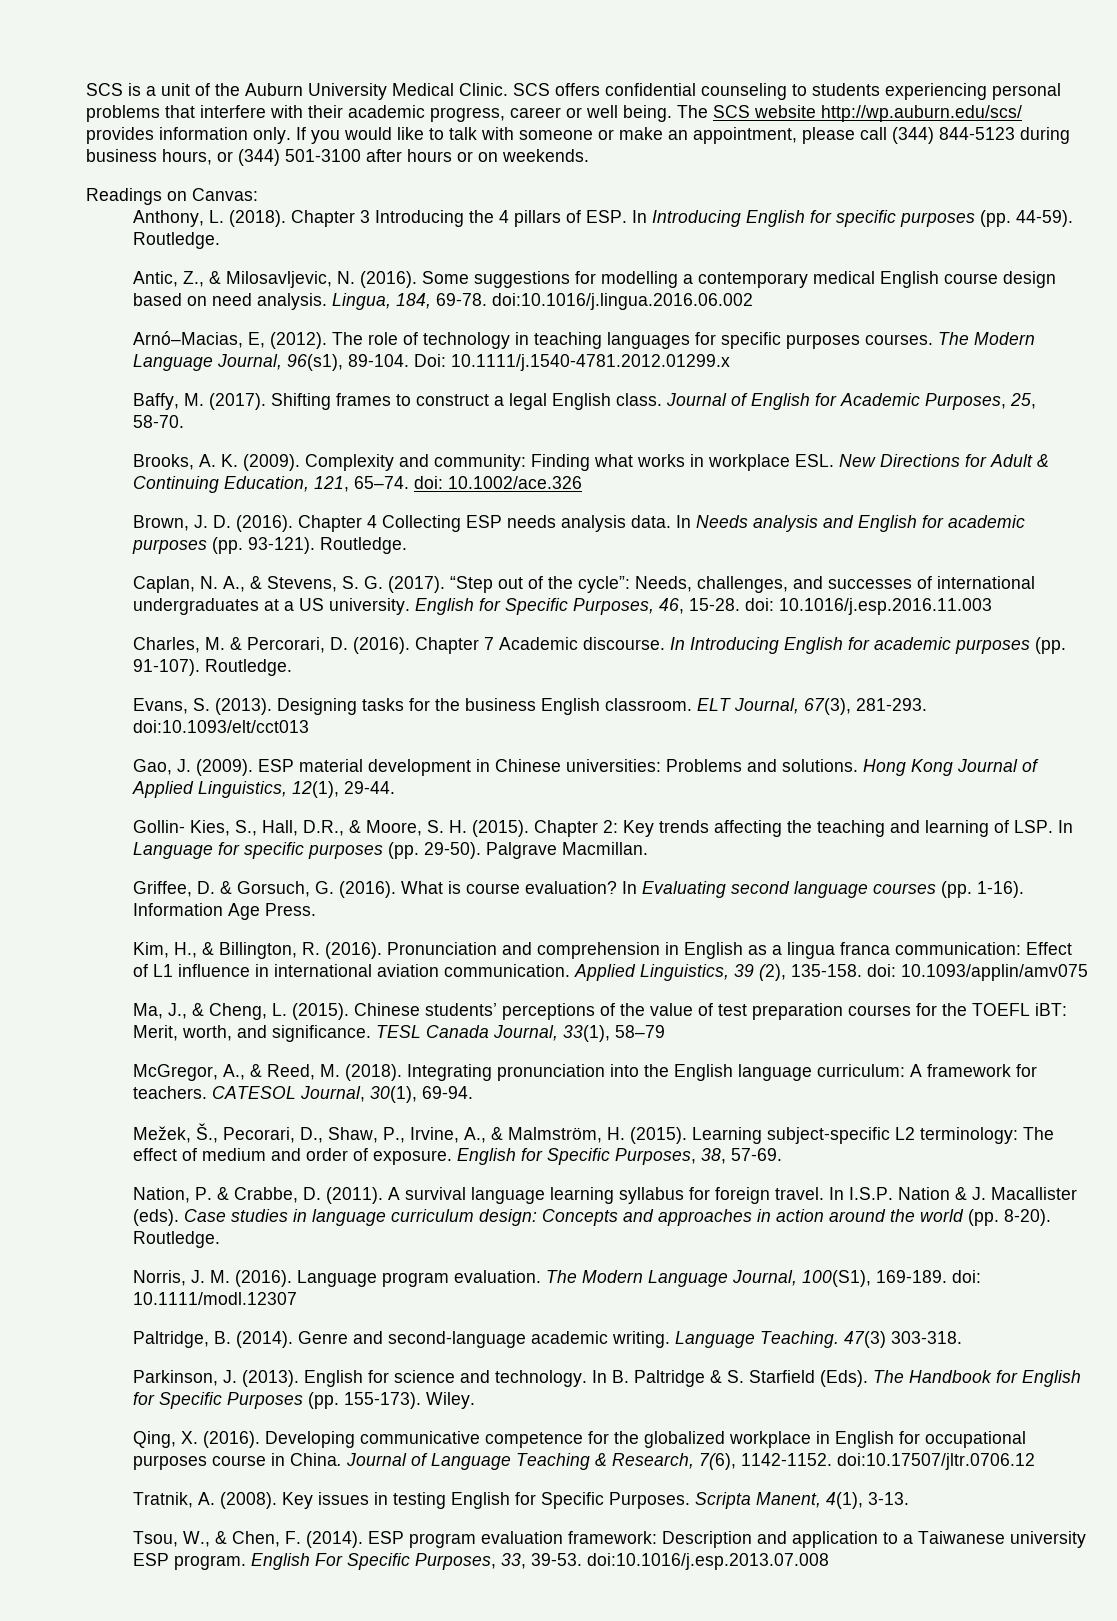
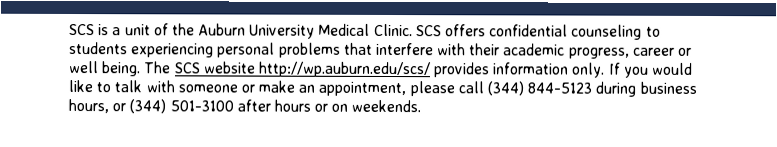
[86,188,258,205] [132,210,1073,227] [132,232,220,249] [132,271,1056,288] [132,293,753,310] [132,331,1035,349] [132,354,730,371] [132,393,1036,410] [132,415,184,428] [132,454,1049,471] [132,476,582,493] [132,515,1025,532] [131,537,407,554] [132,576,1035,593] [132,598,992,615] [132,637,1066,654] [132,659,292,676] [132,698,927,715] [132,720,309,733] [132,759,1039,776] [131,781,395,798] [132,820,1073,837] [132,842,648,859] [132,881,1024,898] [132,903,316,920] [132,942,1072,959] [132,964,1088,981] [132,1003,1067,1020] [132,1025,665,1042] [132,1064,1037,1081] [132,1086,473,1103] [132,1123,1054,1144] [132,1148,782,1165] [132,1187,1077,1204] [132,1209,1051,1226] [132,1231,220,1248] [132,1270,981,1287] [132,1292,297,1305] [132,1331,962,1348] [132,1370,1081,1387] [132,1392,475,1409] [132,1431,1026,1448] [132,1453,1035,1470] [132,1492,909,1509] [132,1531,1086,1548] [132,1553,829,1570] // Readings on Canvas: // Anthony, L. (2018). Chapter 3 Introducing the 4 pillars of ESP. In Introducing English for specific purposes (pp. 44-59). Routledge. // Antic, Z., & Milosavljevic, N. (2016). Some suggestions for modelling a contemporary medical English course design based on need analysis. Lingua, 184, 69-78. doi:10.1016/j.lingua.2016.06.002 // Arnó–Macias, E, (2012). The role of technology in teaching languages for specific purposes courses. The Modern Language Journal, 96(s1), 89-104. Doi: 10.1111/j.1540-4781.2012.01299.x // Baffy, M. (2017). Shifting frames to construct a legal English class. Journal of English for Academic Purposes, 25, 58-70. // Brooks, A. K. (2009). Complexity and community: Finding what works in workplace ESL. New Directions for Adult & Continuing Education, 121, 65–74. doi: 10.1002/ace.326 // Brown, J. D. (2016). Chapter 4 Collecting ESP needs analysis data. In Needs analysis and English for academic purposes (pp. 93-121). Routledge. // Caplan, N. A., & Stevens, S. G. (2017). “Step out of the cycle”: Needs, challenges, and successes of international undergraduates at a US university. English for Specific Purposes, 46, 15-28. doi: 10.1016/j.esp.2016.11.003 // Charles, M. & Percorari, D. (2016). Chapter 7 Academic discourse. In Introducing English for academic purposes (pp. 91-107). Routledge. // Evans, S. (2013). Designing tasks for the business English classroom. ELT Journal, 67(3), 281-293. doi:10.1093/elt/cct013 // Gao, J. (2009). ESP material development in Chinese universities: Problems and solutions. Hong Kong Journal of Applied Linguistics, 12(1), 29-44. // Gollin- Kies, S., Hall, D.R., & Moore, S. H. (2015). Chapter 2: Key trends affecting the teaching and learning of LSP. In Language for specific purposes (pp. 29-50). Palgrave Macmillan. // Griffee, D. & Gorsuch, G. (2016). What is course evaluation? In Evaluating second language courses (pp. 1-16). Information Age Press. // Kim, H., & Billington, R. (2016). Pronunciation and comprehension in English as a lingua franca communication: Effect of L1 influence in international aviation communication. Applied Linguistics, 39 (2), 135-158. doi: 10.1093/applin/amv075 // Ma, J., & Cheng, L. (2015). Chinese students’ perceptions of the value of test preparation courses for the TOEFL iBT: Merit, worth, and significance. TESL Canada Journal, 33(1), 58–79 // McGregor, A., & Reed, M. (2018). Integrating pronunciation into the English language curriculum: A framework for teachers. CATESOL Journal, 30(1), 69-94. // Mežek, Š., Pecorari, D., Shaw, P., Irvine, A., & Malmström, H. (2015). Learning subject-specific L2 terminology: The effect of medium and order of exposure. English for Specific Purposes, 38, 57-69. // Nation, P. & Crabbe, D. (2011). A survival language learning syllabus for foreign travel. In I.S.P. Nation & J. Macallister (eds). Case studies in language curriculum design: Concepts and approaches in action around the world (pp. 8-20). Routledge. // Norris, J. M. (2016). Language program evaluation. The Modern Language Journal, 100(S1), 169-189. doi: 10.1111/modl.12307 // Paltridge, B. (2014). Genre and second-language academic writing. Language Teaching. 47(3) 303-318. // Parkinson, J. (2013). English for science and technology. In B. Paltridge & S. Starfield (Eds). The Handbook for English for Specific Purposes (pp. 155-173). Wiley. // Qing, X. (2016). Developing communicative competence for the globalized workplace in English for occupational purposes course in China. Journal of Language Teaching & Research, 7(6), 1142-1152. doi:10.17507/jltr.0706.12 // Tratnik, A. (2008). Key issues in testing English for Specific Purposes. Scripta Manent, 4(1), 3-13. // Tsou, W., & Chen, F. (2014). ESP program evaluation framework: Description and application to a Taiwanese university ESP program. English For Specific Purposes, 33, 39-53. doi:10.1016/j.esp.2013.07.008 -> (422, 106) none

